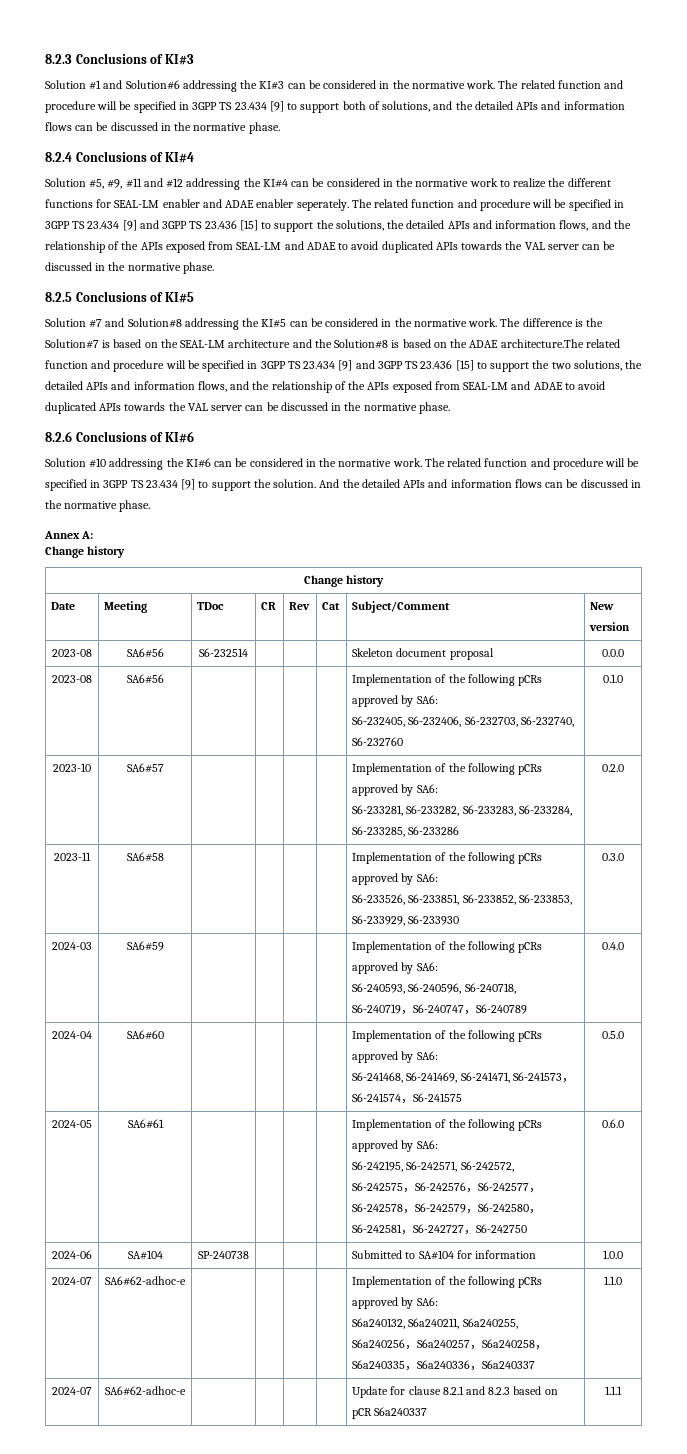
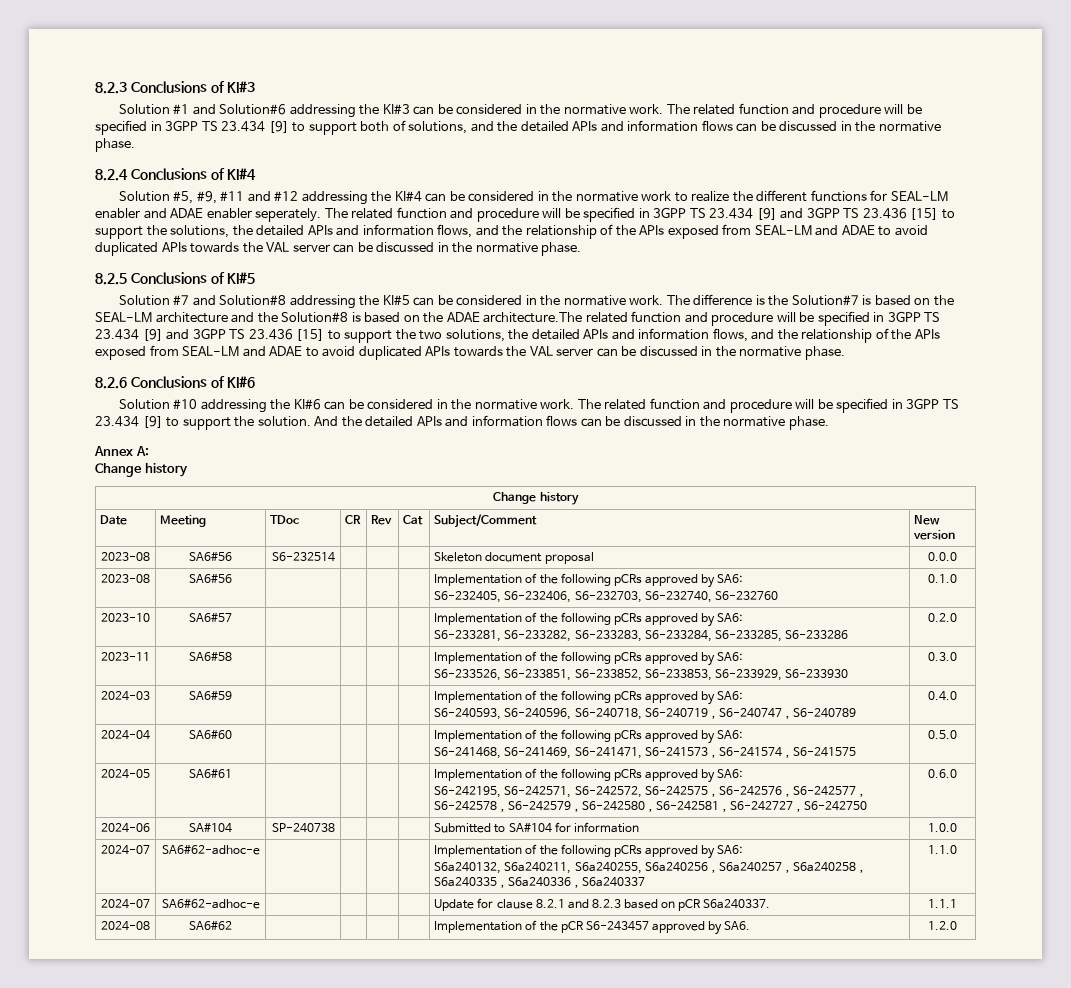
[374,1407,428,1416] S6a240337 -> [703,899,771,909] S6a240337.
(622, 1390) none -> [101,921,150,931] [189,920,232,930] [434,920,751,935] [928,921,957,930] // 2024-08 | SA6#62 | | | | | Implementation of the pCR S6-243457 approved by SA6. | 1.2.0

